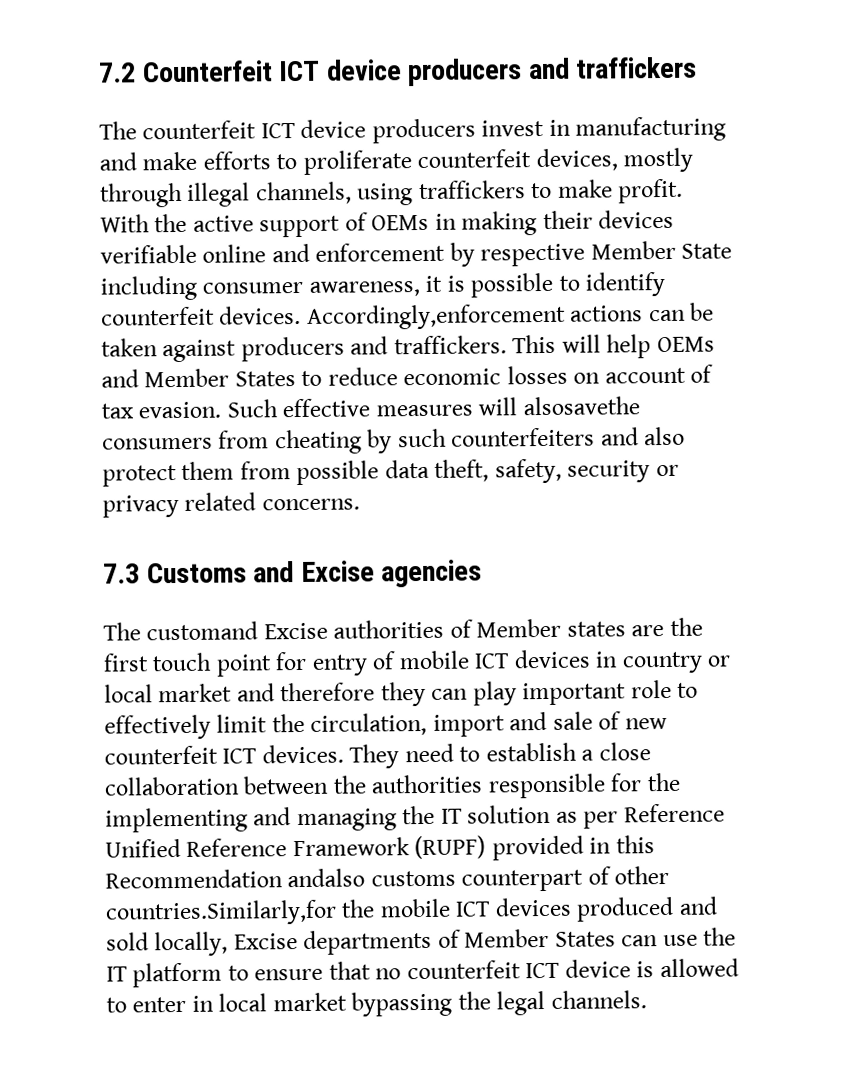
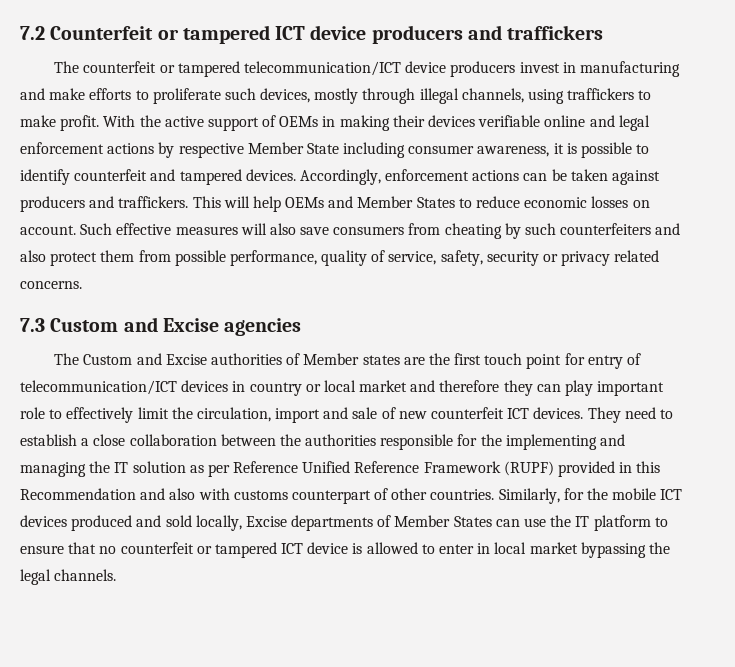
(273, 71) none -> [157,25,270,44] or tampered
[260,123,295,139] ICT -> [159,61,401,77] or tampered telecommunication/ICT
[417,149,532,169] counterfeit -> [224,88,256,100] such
[315,242,446,262] enforcement -> [618,115,650,131] [20,142,155,154] legal enforcement actions
[219,303,566,330] devices. Accordingly,enforcement -> [150,169,470,185] and tampered devices. Accordingly, enforcement
[604,364,714,384] [101,401,222,419] account of tax evasion. -> [20,225,76,235] account.
[522,396,640,416] alsosavethe -> [269,223,330,235] also save
[384,459,490,482] data theft, -> [229,250,437,266] performance, quality of service,
[146,562,247,584] Customs -> [50,318,119,332] Custom
[146,621,259,641] customand -> [83,353,162,365] Custom and
[398,650,510,670] mobile ICT -> [20,380,177,395] telecommunication/ICT
[287,868,366,888] andalso -> [140,488,230,500] and also with
[105,899,337,926] countries.Similarly,for -> [430,488,584,504] countries. Similarly, for
(521, 970) none -> [196,542,277,558] or tampered

